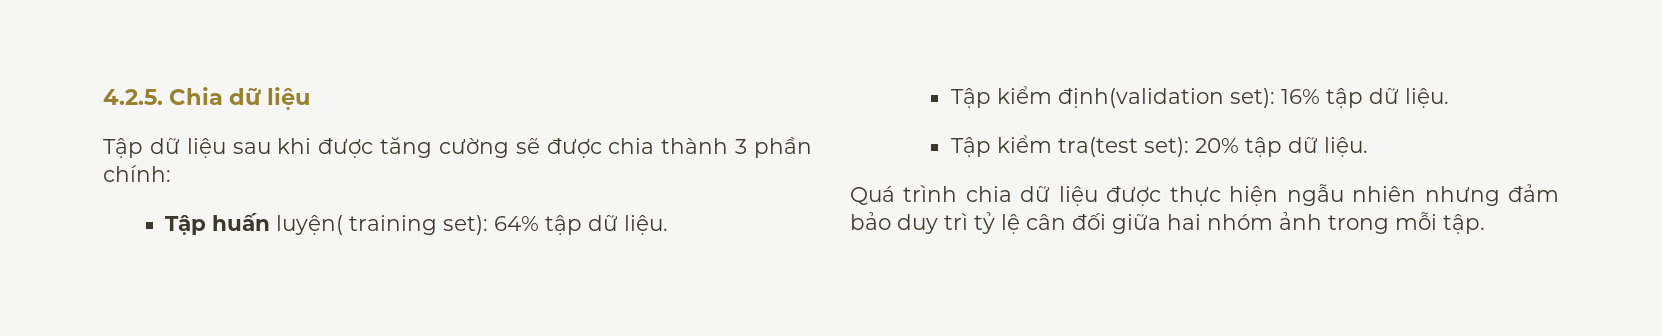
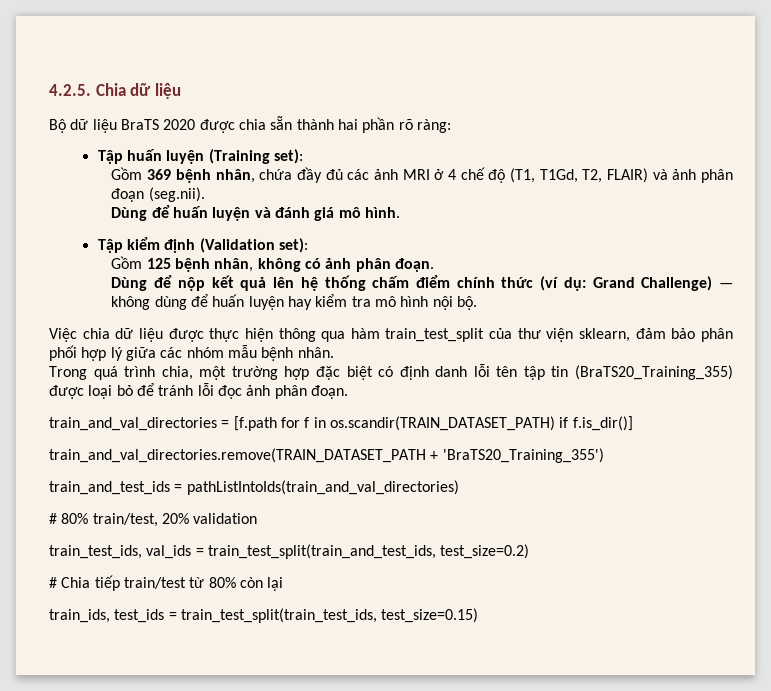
[103,137,812,158] [103,165,171,182] Tập dữ liệu sau khi được tăng cường sẽ được chia thành 3 phần chính: -> [49,116,451,133] Bộ dữ liệu BraTS 2020 được chia sẵn thành hai phần rõ ràng:
[276,215,669,235] [950,86,1449,108] [950,135,1368,157] [850,185,958,205] luyện( training set): 64% tập dữ liệu. // Tập kiểm định(validation set): 16% tập dữ liệu. // Tập kiểm tra(test set): 20% tập dữ liệu. // Quá trình -> [166,149,304,164] [111,167,734,183] [111,187,205,202] [111,205,401,221] [97,237,309,253] [111,256,435,272] [111,275,733,291] [111,294,477,310] [49,328,77,342] luyện (Training set): // Gồm 369 bệnh nhân, chứa đầy đủ các ảnh MRI ở 4 chế độ (T1, T1Gd, T2, FLAIR) và ảnh phân đoạn (seg.nii). // Dùng để huấn luyện và đánh giá mô hình. // Tập kiểm định (Validation set): // Gồm 125 bệnh nhân, không có ảnh phân đoạn. // Dùng để nộp kết quả lên hệ thống chấm điểm chính thức (ví dụ: Grand Challenge) — không dùng để huấn luyện hay kiểm tra mô hình nội bộ. // Việc
[1286,184,1559,206] [850,212,1485,234] ngẫu nhiên nhưng đảm bảo duy trì tỷ lệ cân đối giữa hai nhóm ảnh trong mỗi tập. -> [278,328,733,342] [49,345,334,361] [49,364,733,380] [49,383,348,399] [49,416,633,431] [49,448,604,463] [49,480,459,495] [49,513,258,527] [49,544,530,559] [49,575,284,591] [49,608,479,623] thông qua hàm train_test_split của thư viện sklearn, đảm bảo phân phối hợp lý giữa các nhóm mẫu bệnh nhân. // Trong quá trình chia, một trường hợp đặc biệt có định danh lỗi tên tập tin (BraTS20_Training_355) được loại bỏ để tránh lỗi đọc ảnh phân đoạn. // train_and_val_directories = [f.path for f in os.scandir(TRAIN_DATASET_PATH) if f.is_dir()] // train_and_val_directories.remove(TRAIN_DATASET_PATH + 'BraTS20_Training_355') // train_and_test_ids = pathListIntoIds(train_and_val_directories) // # 80% train/test, 20% validation // train_test_ids, val_ids = train_test_split(train_and_test_ids, test_size=0.2) // # Chia tiếp train/test từ 80% còn lại // train_ids, test_ids = train_test_split(train_test_ids, test_size=0.15)

